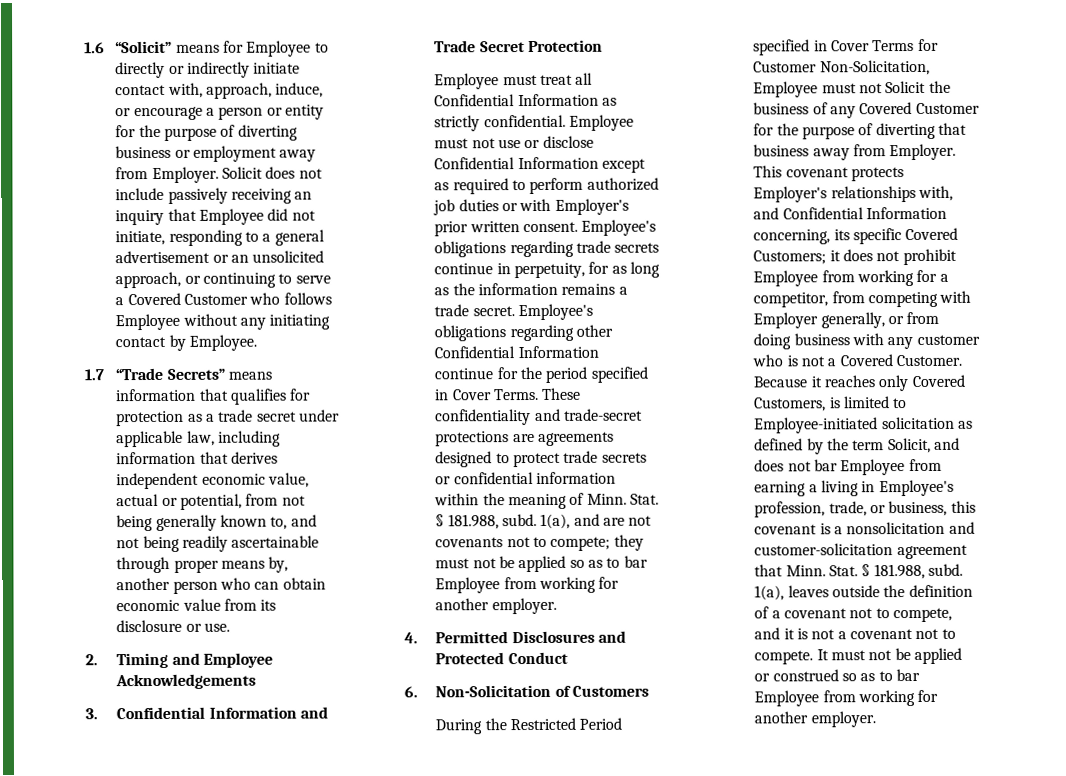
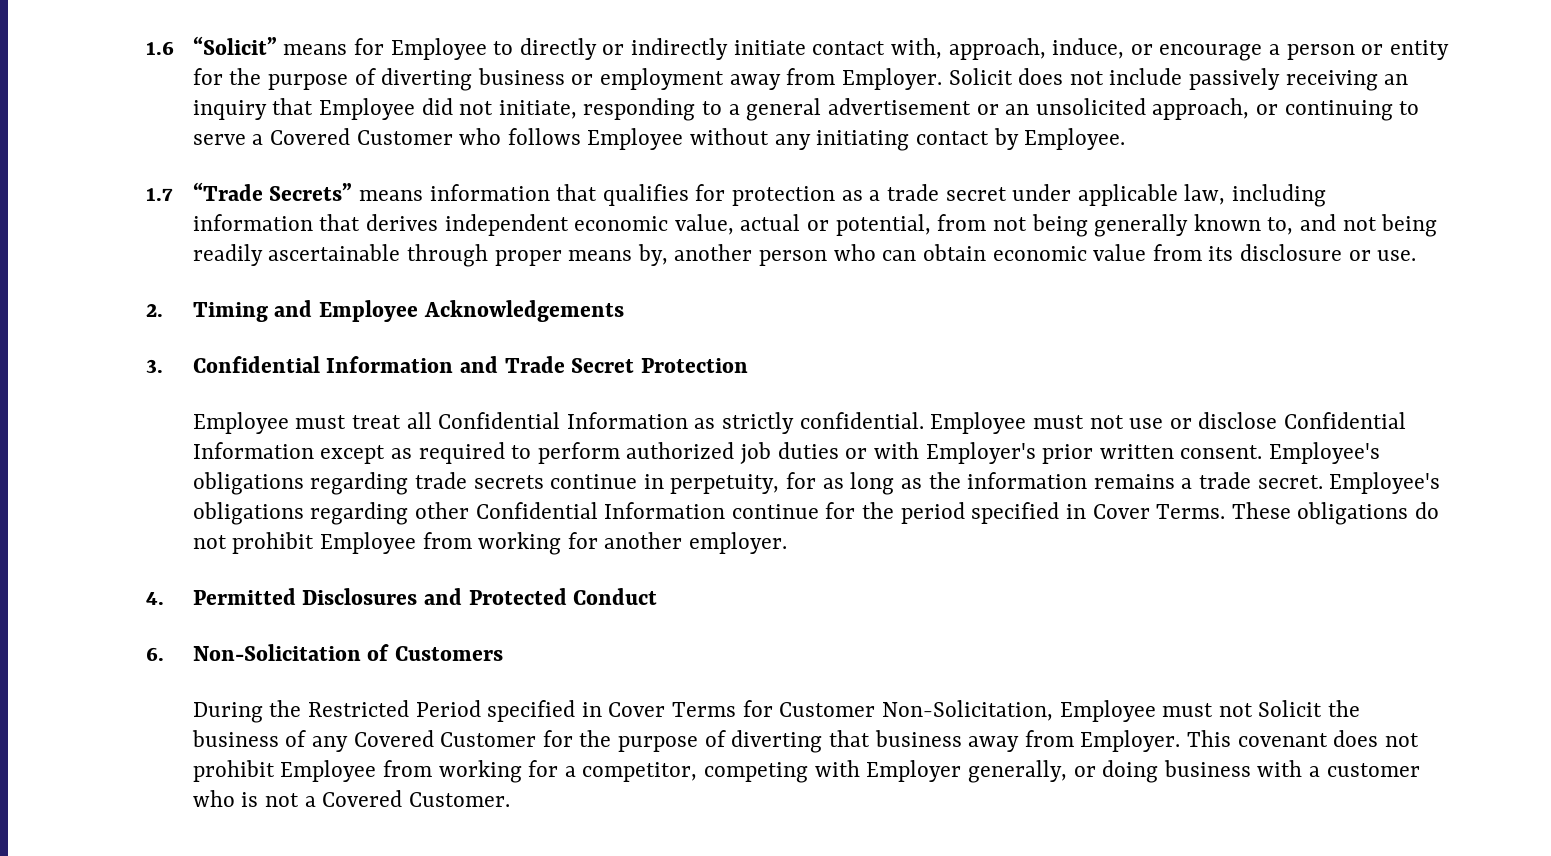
[435,408,644,426] [435,431,615,447] [435,450,647,468] [435,471,617,485] [434,492,660,510] [435,513,653,530] [435,534,644,551] [435,555,648,573] confidentiality and trade-secret protections are agreements designed to protect trade secrets or confidential information within the meaning of Minn. Stat. § 181.988, subd. 1(a), and are not covenants not to compete; they must not be applied so as to bar -> [1297,502,1440,525] [192,532,315,554] obligations do not prohibit
[851,167,905,182] [753,185,954,203] [753,206,948,220] [753,227,959,245] [753,250,841,265] protects Employer's relationships with, and Confidential Information concerning, its specific Covered Customers; it -> (1328, 740) none
[831,291,865,304] from -> (698, 772) none
[906,311,940,325] from -> (1096, 771) none
[887,337,914,350] any -> [1309,766,1321,777] a
[753,374,965,392] [754,396,908,412] [754,416,974,434] [754,437,961,455] [754,458,942,476] [754,479,954,497] [754,500,976,518] [754,521,975,535] [754,543,968,560] [754,563,964,580] [754,584,973,601] [754,606,953,623] [754,627,956,640] [754,647,963,665] [754,668,921,682] [754,689,939,707] [754,711,876,728] Because it reaches only Covered Customers, is limited to Employee-initiated solicitation as defined by the term Solicit, and does not bar Employee from earning a living in Employee's profession, trade, or business, this covenant is a nonsolicitation and customer-solicitation agreement that Minn. Stat. § 181.988, subd. 1(a), leaves outside the definition of a covenant not to compete, and it is not a covenant not to compete. It must not be applied or construed so as to bar Employee from working for another employer. -> (510, 799) none

